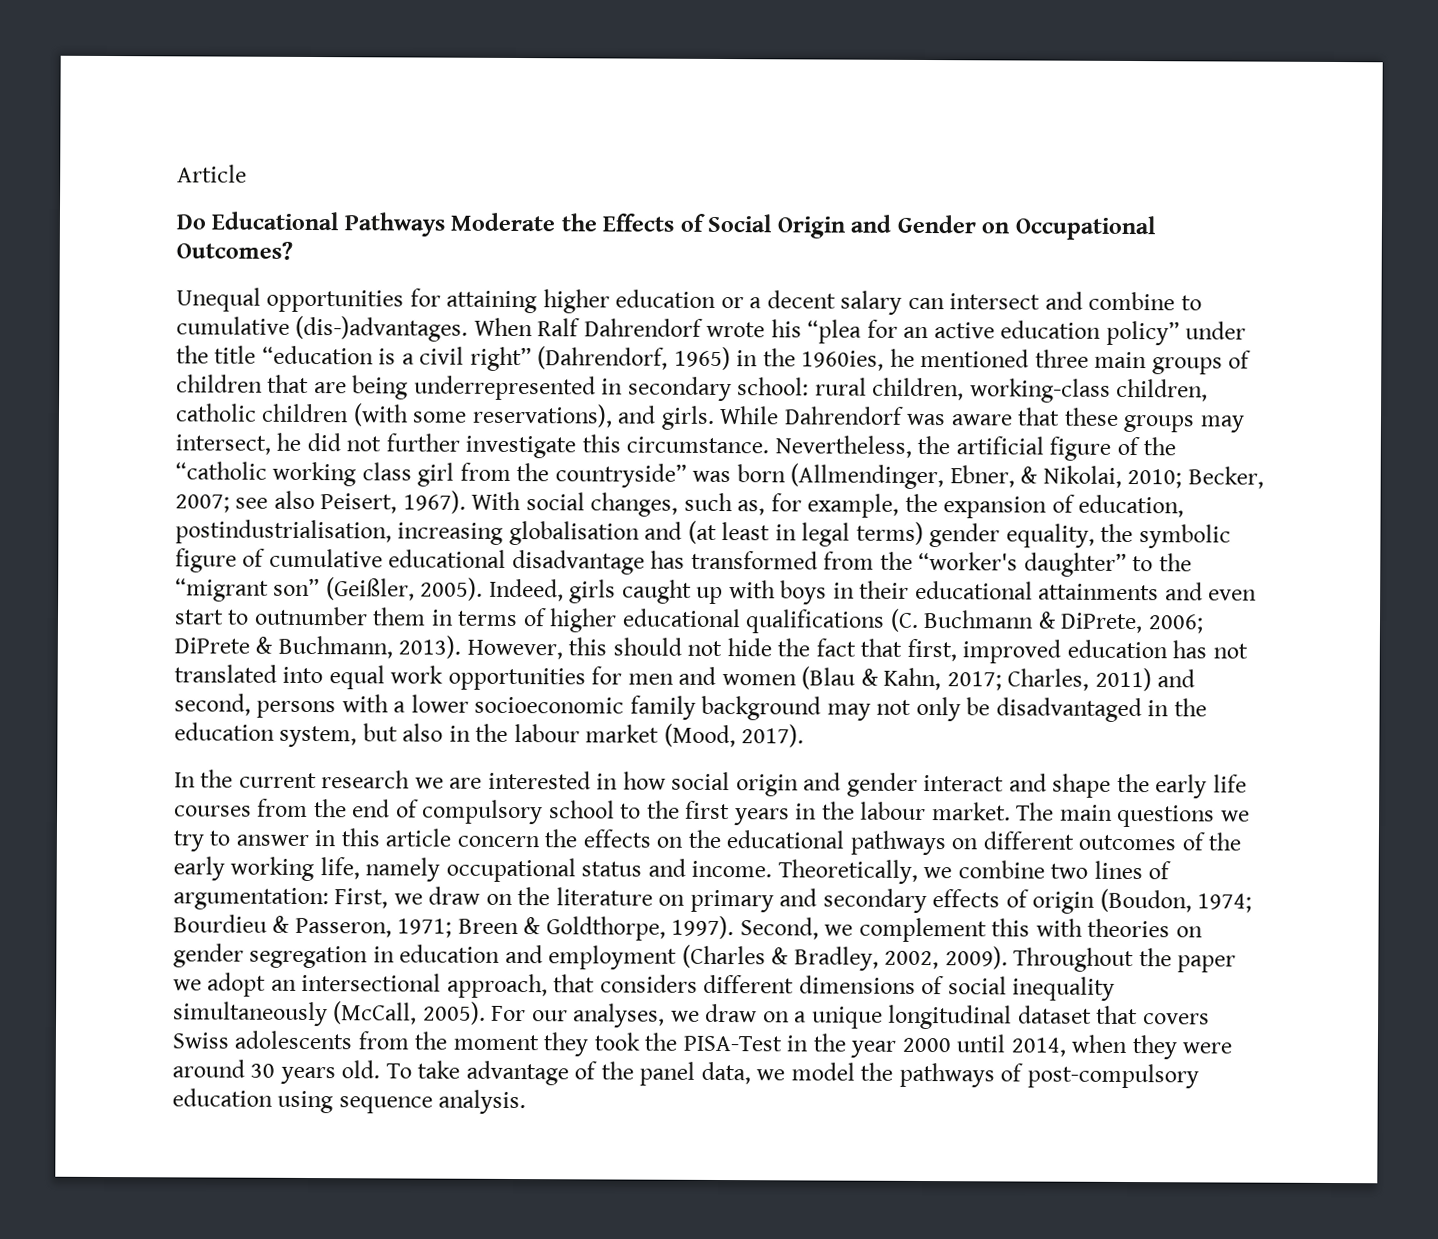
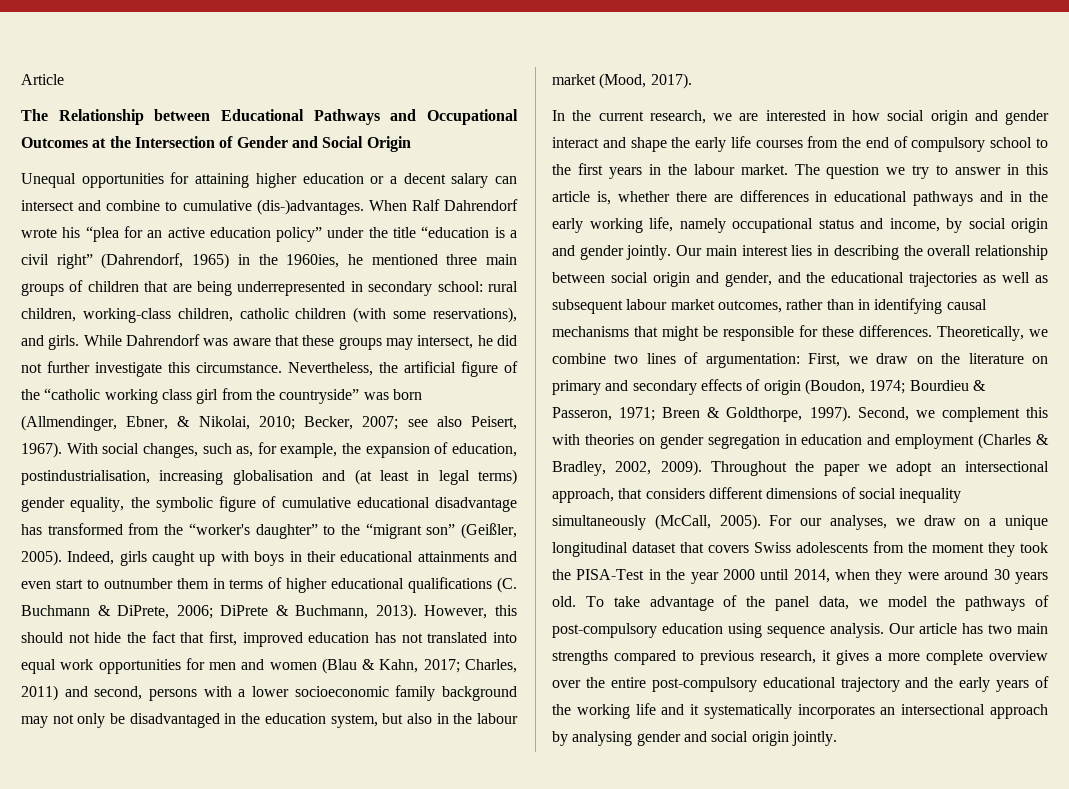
[176,211,1156,241] [176,241,293,260] Do Educational Pathways Moderate the Effects of Social Origin and Gender on Occupational Outcomes? -> [21,109,518,125] [21,136,411,152] The Relationship between Educational Pathways and Occupational Outcomes at the Intersection of Gender and Social Origin
[321,770,411,789] research -> [649,110,706,124] research,
[1059,804,1216,828] main questions -> [826,164,880,179] question
[456,829,1205,856] concern the effects on the educational pathways on different outcomes of -> [596,190,1023,206] is, whether there are differences in educational pathways and in
[691,860,773,878] income. -> [889,218,1048,233] [552,245,1048,260] [552,272,1048,287] [552,298,987,314] [552,325,932,341] income, by social origin and gender jointly. Our main interest lies in describing the overall relationship between social origin and gender, and the educational trajectories as well as subsequent labour market outcomes, rather than in identifying causal mechanisms that might be responsible for these differences.
(527, 1102) none -> [889,623,1048,634] [552,650,1048,665] [552,676,1049,692] [552,703,1048,719] [552,731,837,746] Our article has two main strengths compared to previous research, it gives a more complete overview over the entire post-compulsory educational trajectory and the early years of the working life and it systematically incorporates an intersectional approach by analysing gender and social origin jointly.

